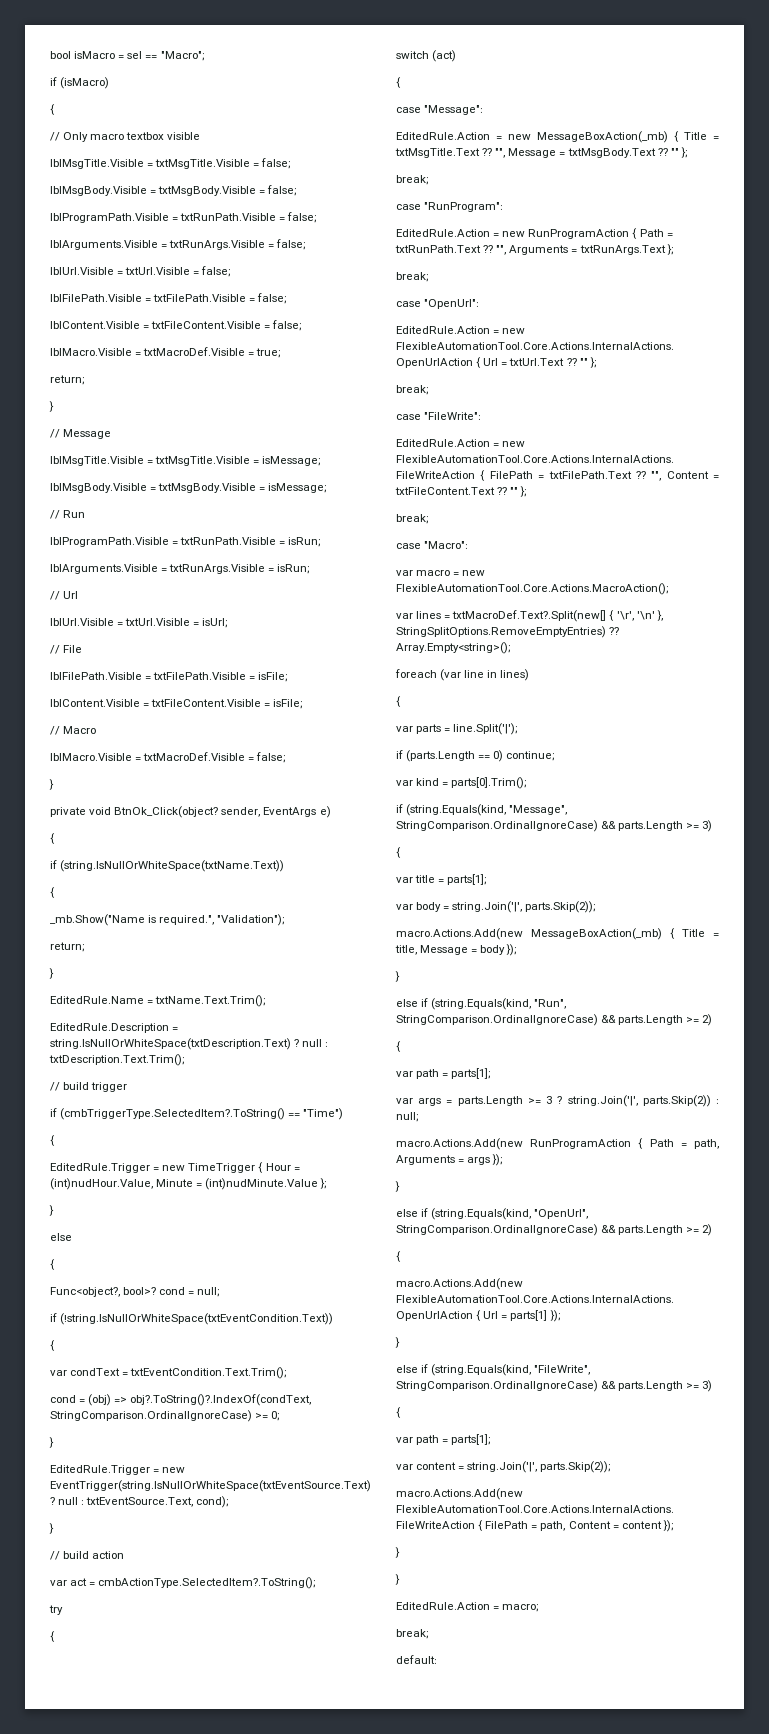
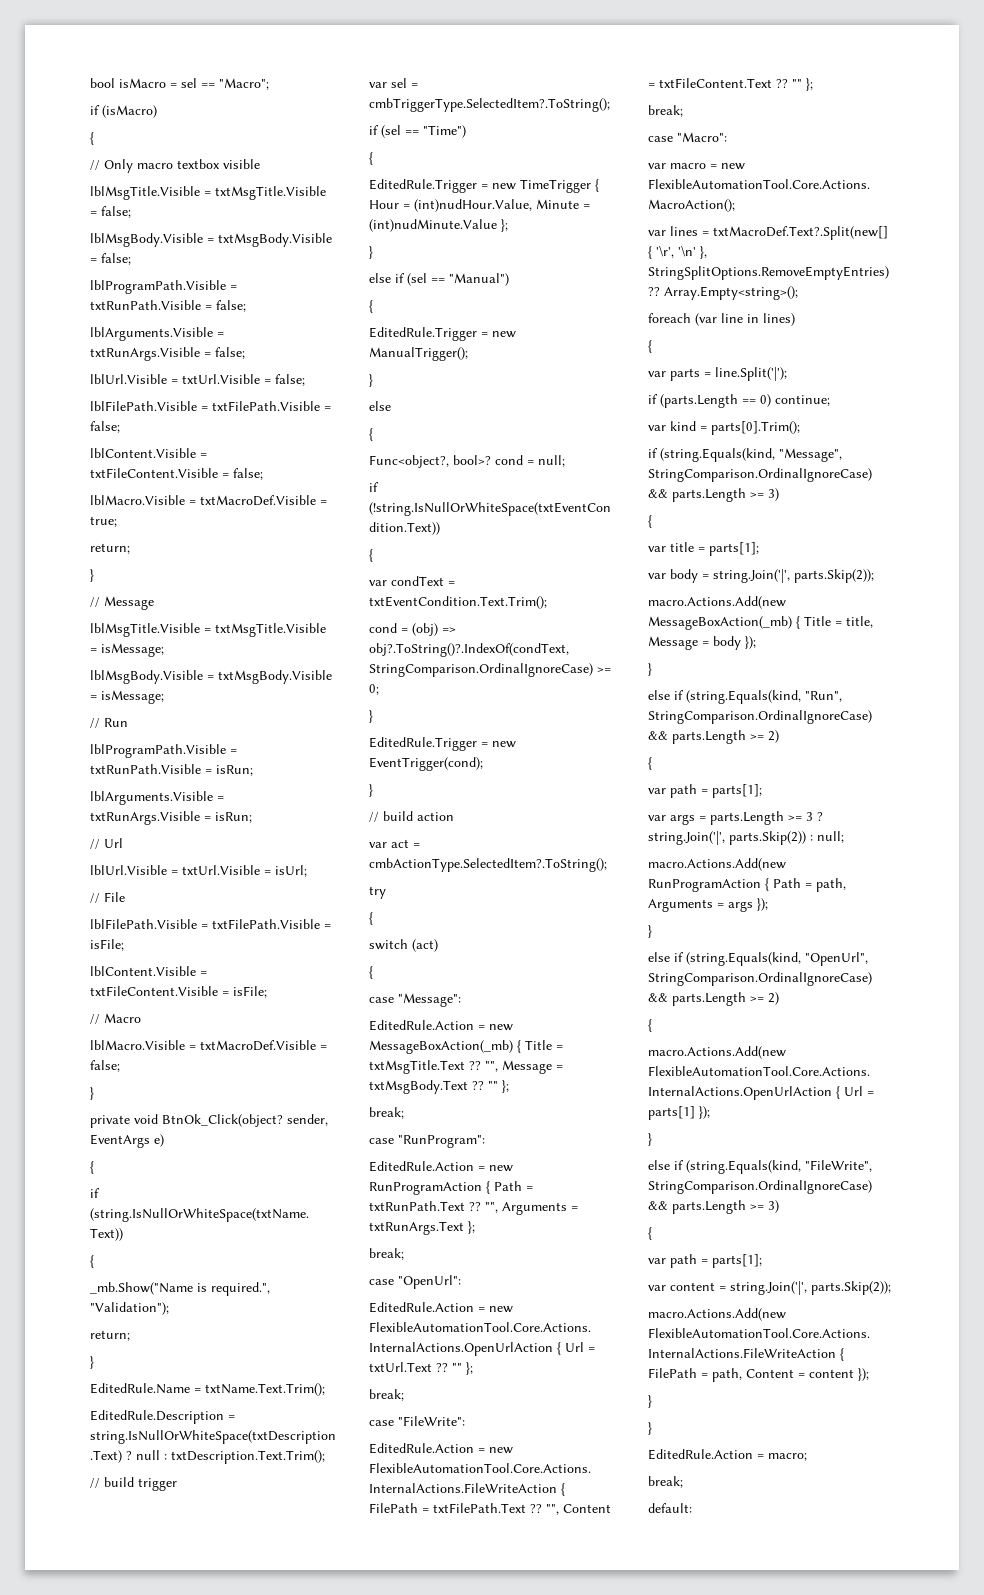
[50,1108,286,1120] // if (cmbTriggerType.SelectedItem?.ToString() -> [369,78,418,88] [369,98,610,112] [369,125,401,138] // var sel = cmbTriggerType.SelectedItem?.ToString(); // if (sel
(54, 1210) none -> [369,273,509,286] [369,300,373,313] [369,327,516,341] [369,347,468,361] [369,374,373,387] // else if (sel == "Manual") // { // EditedRule.Trigger = new ManualTrigger(); // }
[50,1480,371,1492] [50,1496,229,1508] EventTrigger(string.IsNullOrWhiteSpace(txtEventSource.Text) ? null : txtEventSource.Text, cond); -> [369,757,483,771] EventTrigger(cond);

